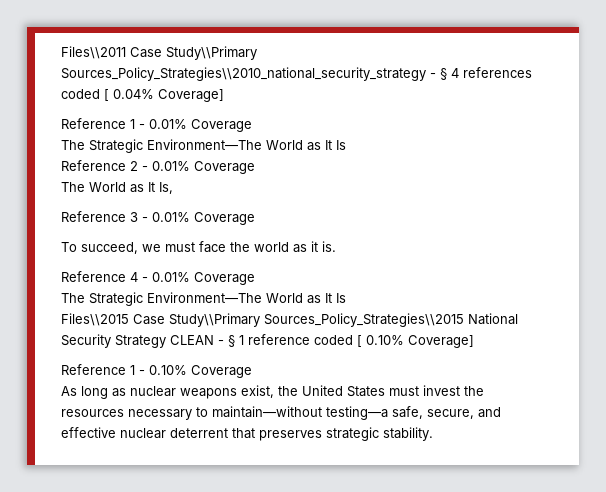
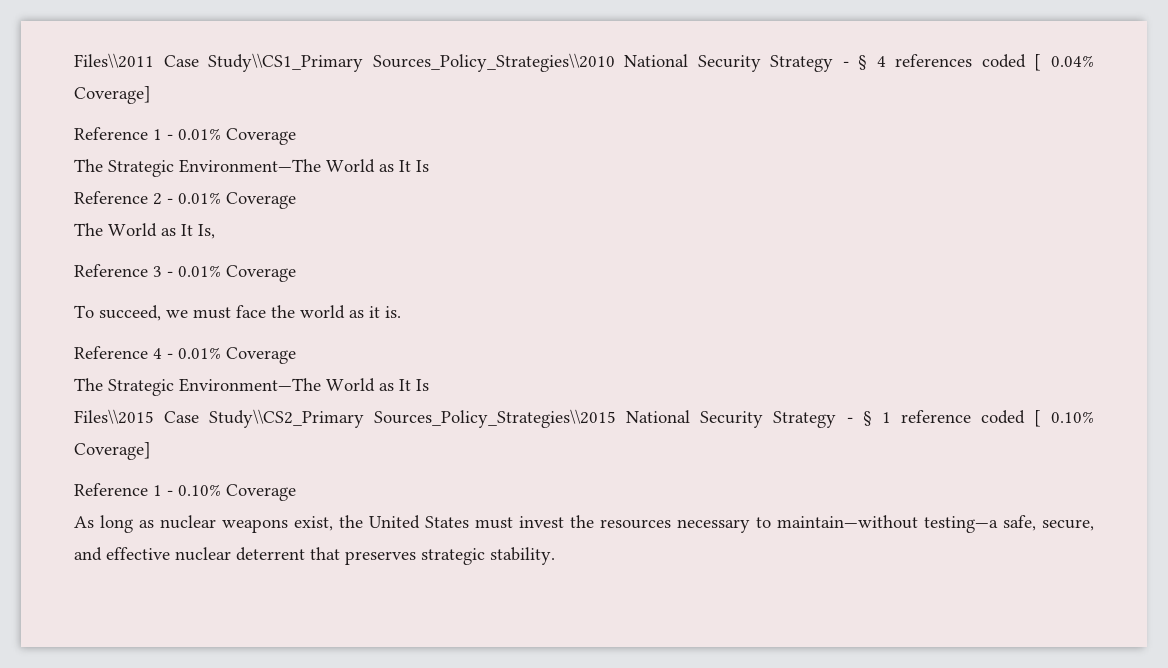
[166,46,257,60] [61,67,426,81] Study\\Primary Sources_Policy_Strategies\\2010_national_security_strategy -> [208,53,834,72] Study\\CS1_Primary Sources_Policy_Strategies\\2010 National Security Strategy
[169,313,260,327] Study\\Primary -> [209,409,365,428] Study\\CS2_Primary
[170,335,214,345] CLEAN -> (837, 419) none

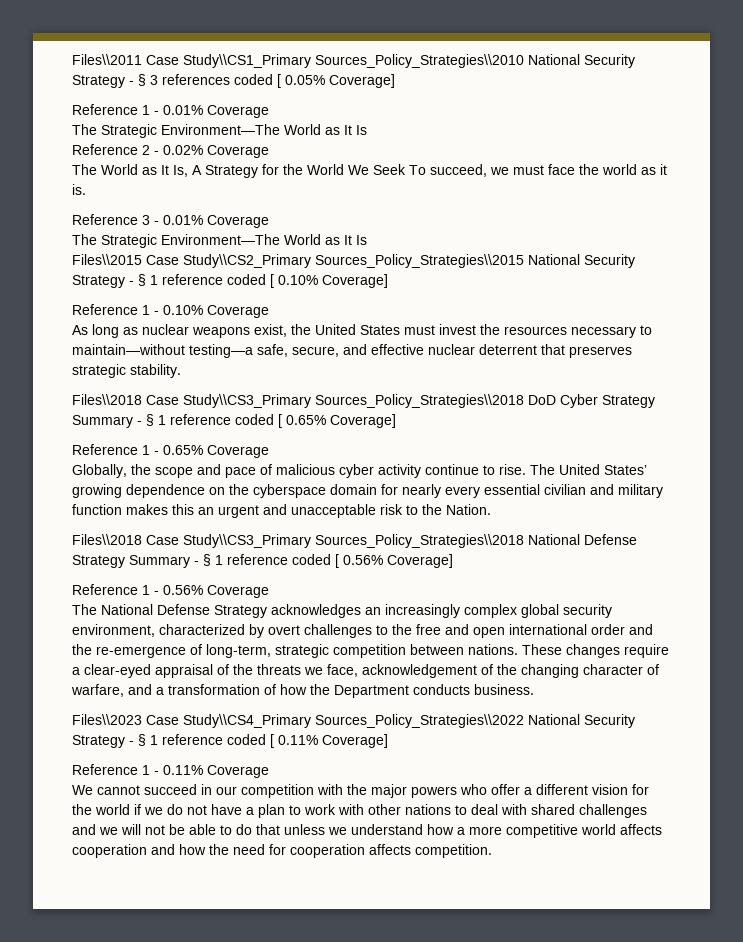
[876,56,886,67] 4 -> [150,75,158,85] 3
[1051,55,1094,67] 0.04% -> [285,75,325,85] 0.05%
[178,192,221,204] 0.01% -> [163,145,203,155] 0.02%
[74,264,296,282] // Reference 3 - 0.01% Coverage // -> [192,164,406,178] A Strategy for the World We Seek
[153,348,162,359] 4 -> [142,215,150,225] 3
(555, 556) none -> [72,394,655,408] [72,414,396,428] [72,444,269,458] [72,464,647,478] [72,484,663,498] [72,504,491,518] [72,534,637,548] [72,554,453,568] [72,584,269,598] [72,604,612,618] [72,624,653,638] [72,644,669,658] [72,664,659,678] [71,684,534,698] [72,714,635,728] [72,734,388,748] [72,764,269,778] [72,784,649,798] [72,804,647,818] [72,824,662,838] [72,844,492,858] // Files\\2018 Case Study\\CS3_Primary Sources_Policy_Strategies\\2018 DoD Cyber Strategy Summary - § 1 reference coded [ 0.65% Coverage] // Reference 1 - 0.65% Coverage // Globally, the scope and pace of malicious cyber activity continue to rise. The United States’ growing dependence on the cyberspace domain for nearly every essential civilian and military function makes this an urgent and unacceptable risk to the Nation. // Files\\2018 Case Study\\CS3_Primary Sources_Policy_Strategies\\2018 National Defense Strategy Summary - § 1 reference coded [ 0.56% Coverage] // Reference 1 - 0.56% Coverage // The National Defense Strategy acknowledges an increasingly complex global security environment, characterized by overt challenges to the free and open international order and the re-emergence of long-term, strategic competition between nations. These changes require a clear-eyed appraisal of the threats we face, acknowledgement of the changing character of warfare, and a transformation of how the Department conducts business. // Files\\2023 Case Study\\CS4_Primary Sources_Policy_Strategies\\2022 National Security Strategy - § 1 reference coded [ 0.11% Coverage] // Reference 1 - 0.11% Coverage // We cannot succeed in our competition with the major powers who offer a different vision for the world if we do not have a plan to work with other nations to deal with shared challenges and we will not be able to do that unless we understand how a more competitive world affects cooperation and how the need for cooperation affects competition.

